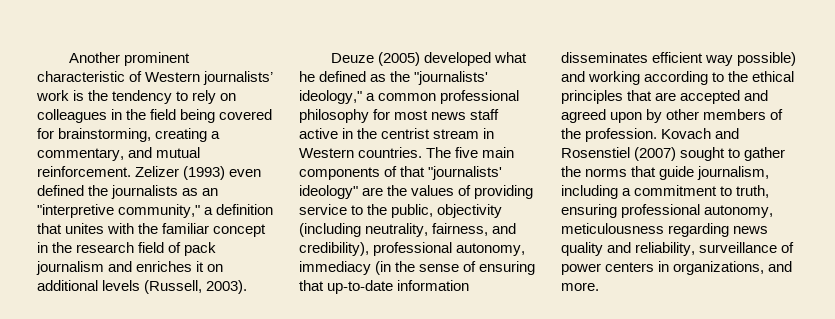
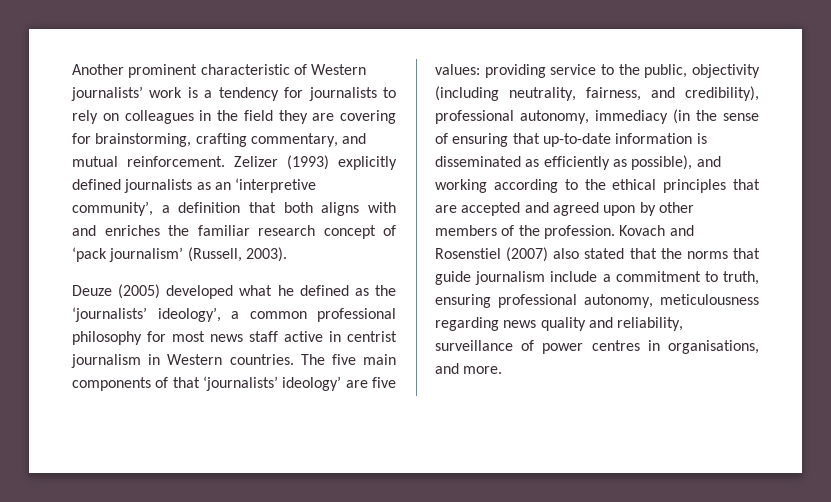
[88,90,173,104] the tendency -> [204,87,377,101] a tendency for journalists
[180,109,273,123] [37,128,221,142] being covered for brainstorming, creating a -> [278,110,396,124] [72,133,247,147] they are covering for brainstorming, crafting
[229,169,262,177] [37,185,109,196] even defined the -> [338,156,397,170] [72,179,121,190] explicitly defined
[37,204,201,218] "interpretive community," -> [235,178,317,193] [72,201,153,216] ‘interpretive community’,
[65,223,267,237] [37,242,217,256] [36,261,224,275] [37,280,141,291] unites with the familiar concept in the research field of pack journalism and enriches it on additional levels -> [283,202,396,216] [72,225,396,239] [72,247,184,262] both aligns with and enriches the familiar research concept of ‘pack journalism’
[414,71,489,85] [299,90,362,104] "journalists' ideology," -> [72,307,221,322] ‘journalists’ ideology’,
[357,128,480,139] the centrist stream -> [347,331,397,342] [71,354,141,368] centrist journalism
[428,166,503,180] [299,185,472,199] "journalists' ideology" are the values of -> [203,376,396,391] [435,64,480,75] ‘journalists’ ideology’ are five values:
[561,52,797,66] disseminates efficient way possible) -> [696,133,707,144] [435,155,693,170] is disseminated as efficiently as possible),
[680,147,786,161] sought to gather -> [553,248,657,259] also stated that
[697,166,770,180] [561,185,618,199] journalism, including -> [475,271,598,285] journalism include
[605,261,765,275] centers in organizations, -> [591,340,759,354] centres in organisations,

